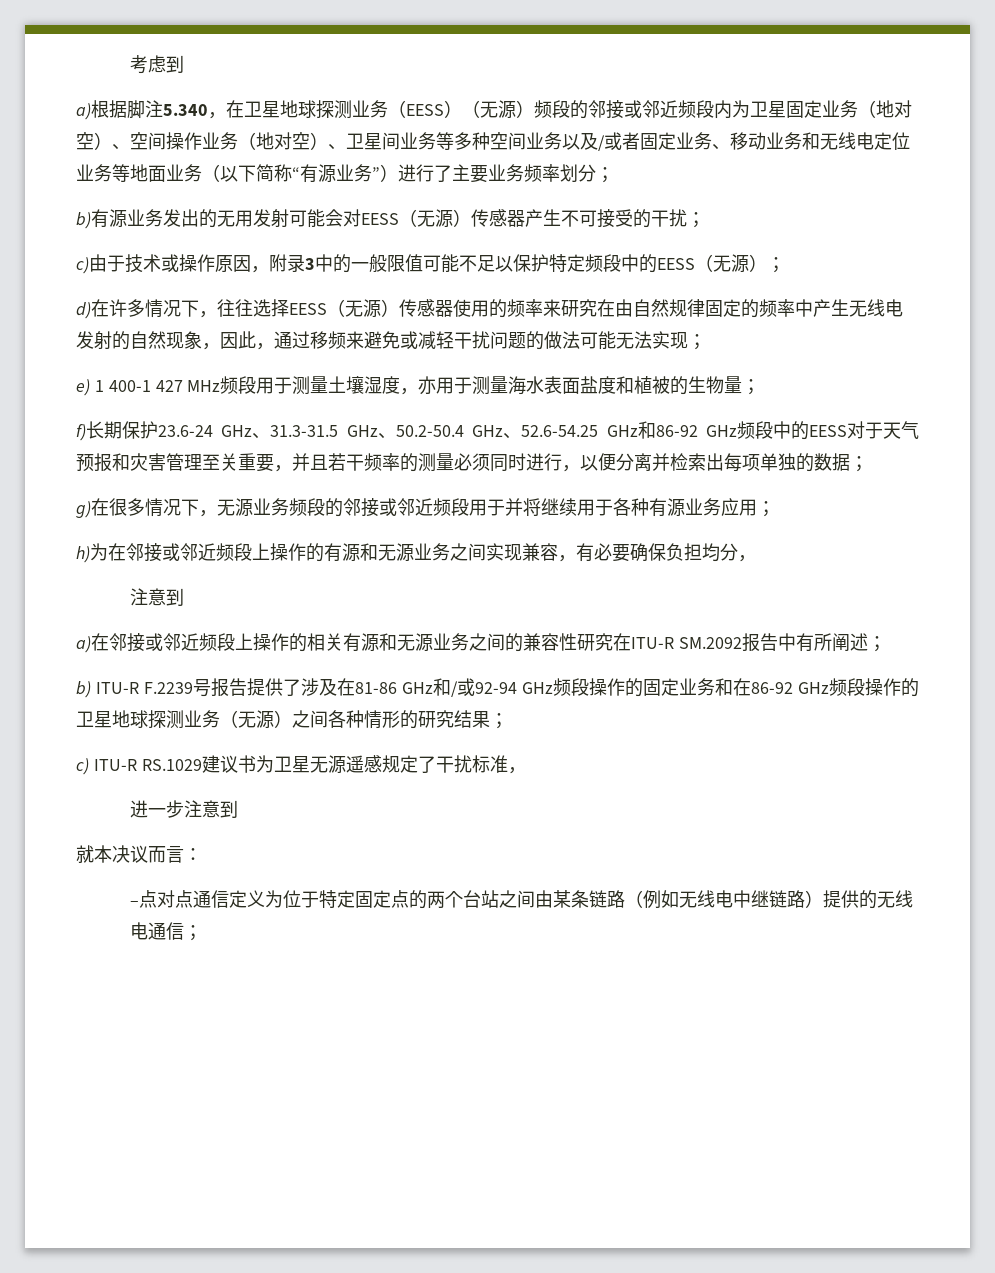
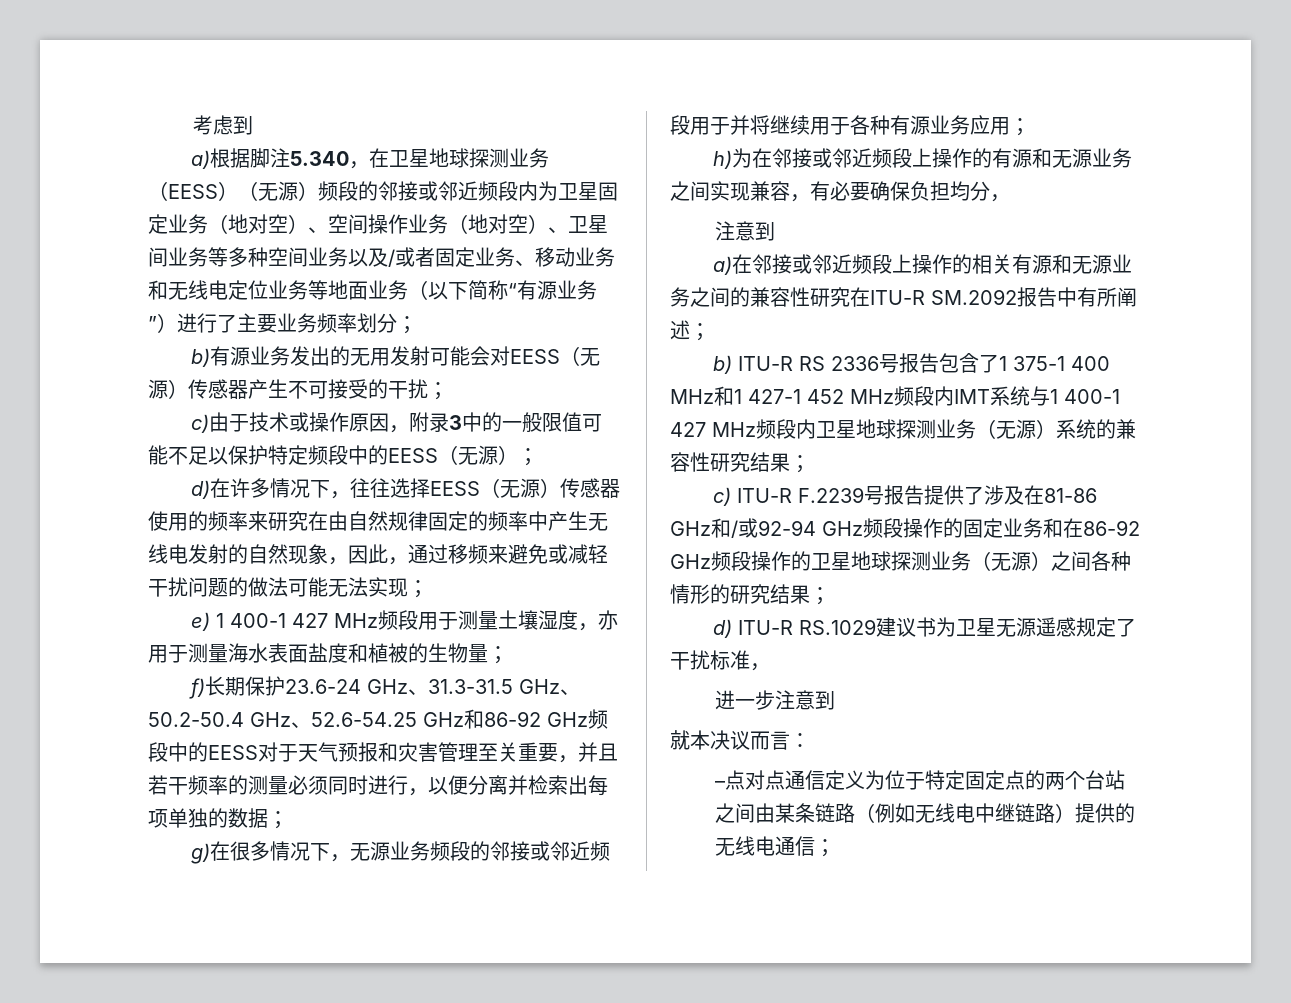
(139, 688) none -> [798,353,1110,373] [670,386,1120,406] [670,419,1136,439] [670,452,810,473] [712,487,792,506] RS 2336号报告包含了1 375-1 400 MHz和1 427-1 452 MHz频段内IMT系统与1 400-1 427 MHz频段内卫星地球探测业务（无源）系统的兼容性研究结果； // c) ITU-R
[76,758,89,775] c) -> [712,619,732,638] d)

